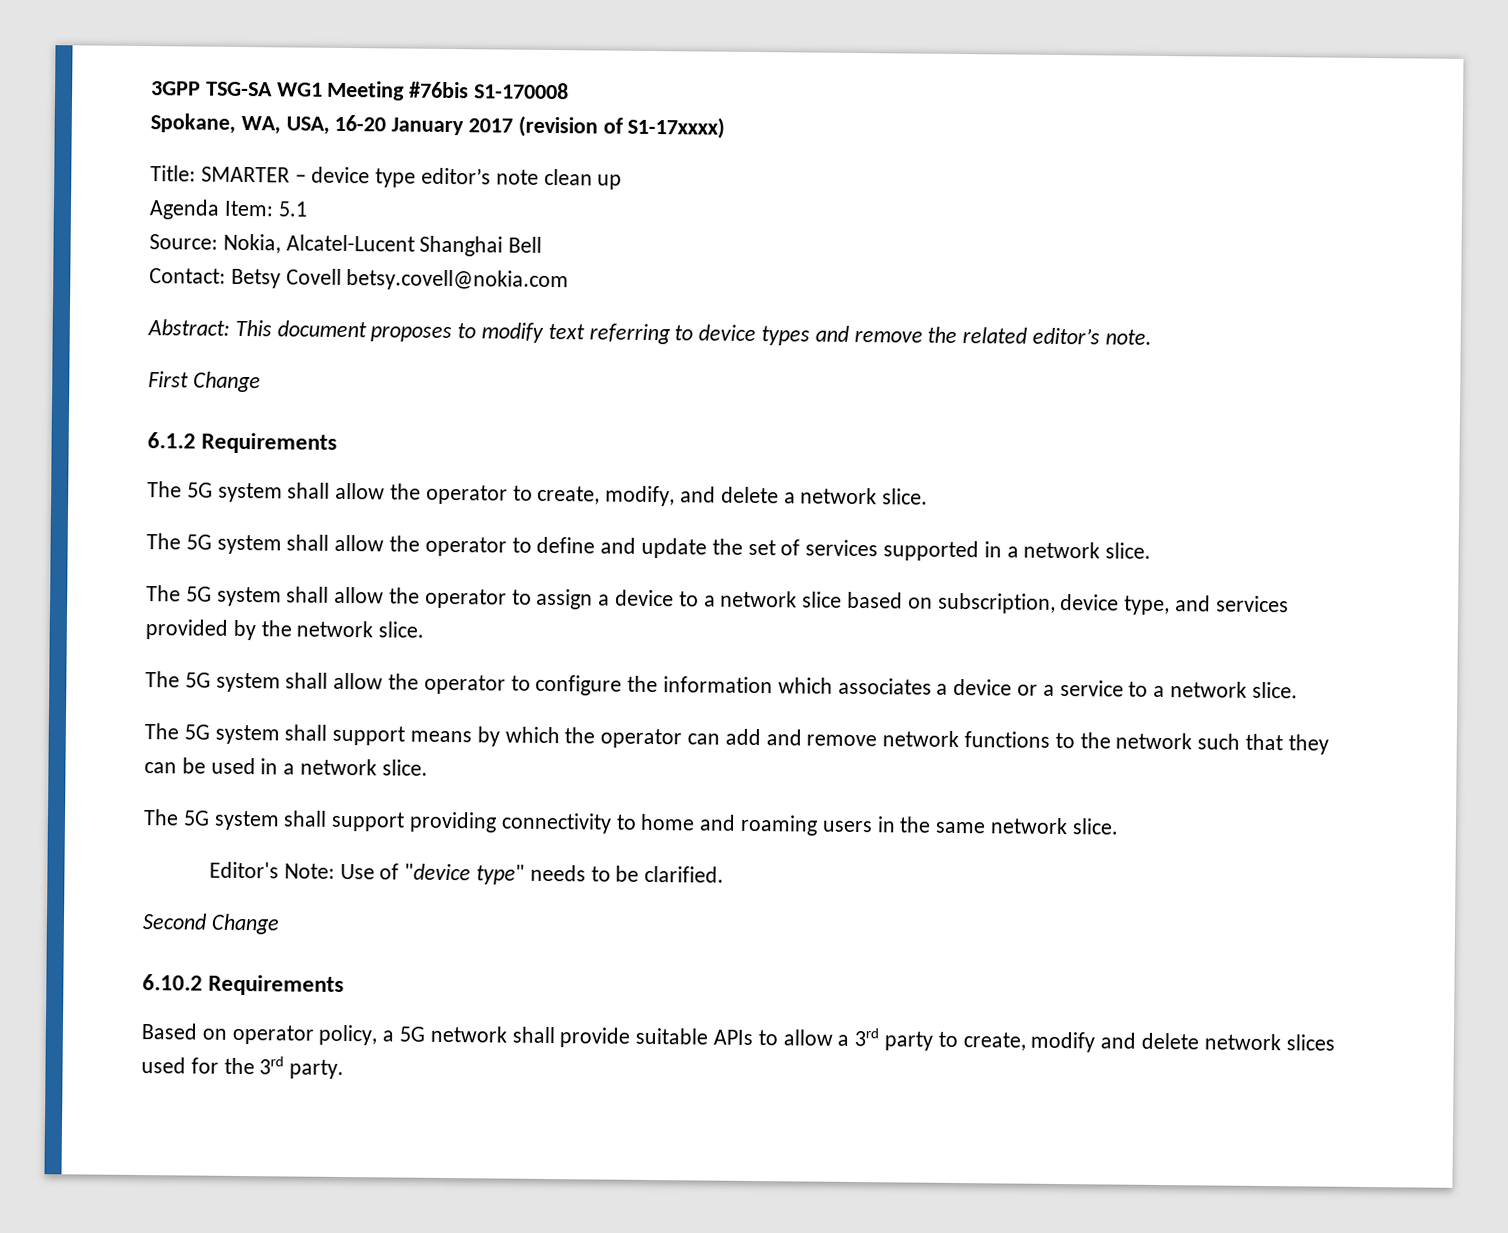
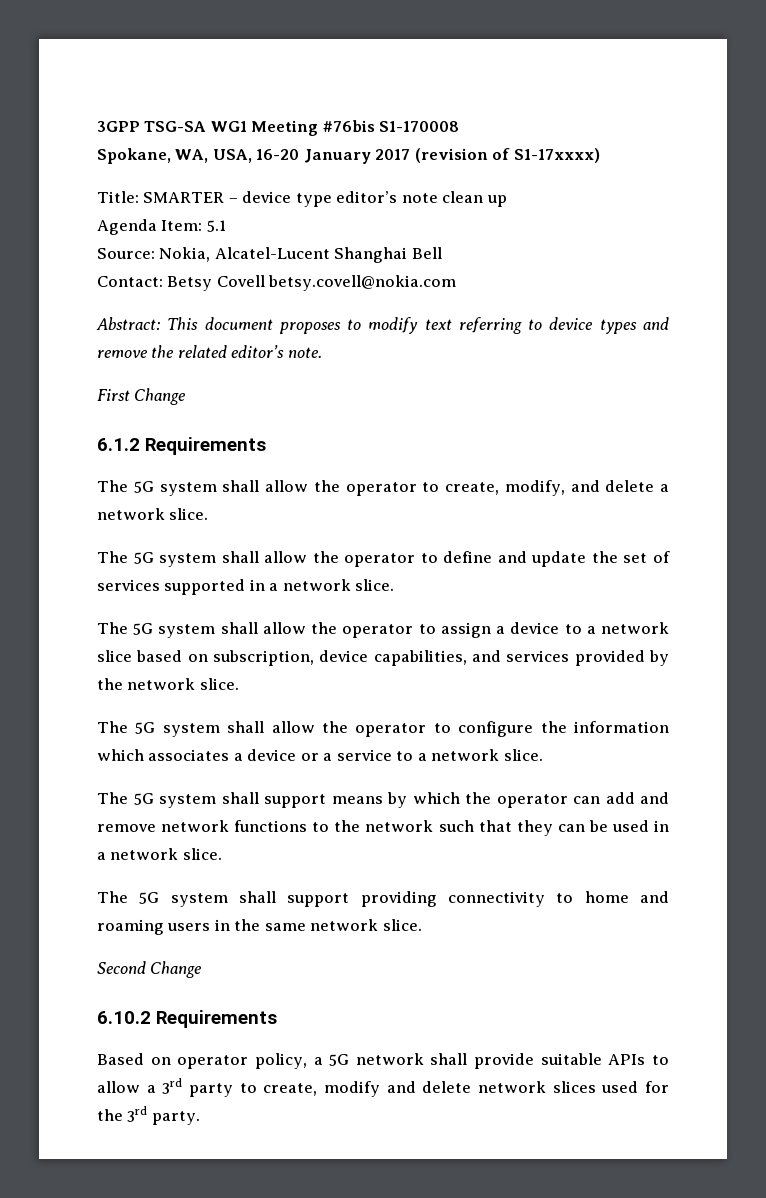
[1124,595,1171,616] type, -> [373,650,467,666] capabilities,
[208,861,725,885] // Editor's Note: Use of "device type" needs to be clarified. -> (422, 925) none

